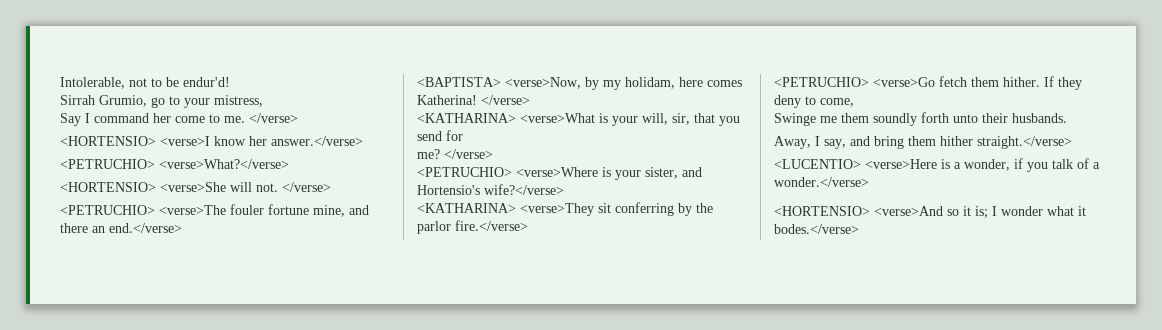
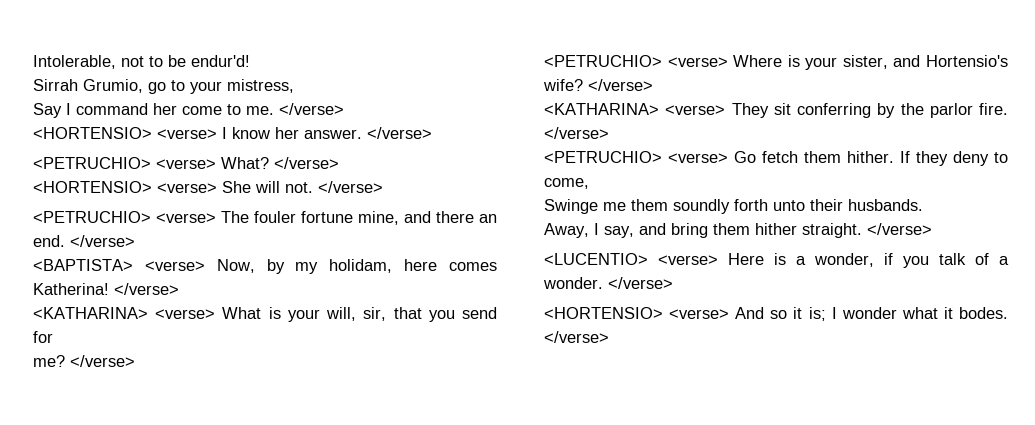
[160,136,363,146] [60,159,289,169] [60,182,226,192] <verse>I know her answer.</verse> // <PETRUCHIO> <verse>What?</verse> // <HORTENSIO> <verse>She -> [157,127,432,139] [33,157,339,169] [33,181,251,193] <verse> I know her answer. </verse> // <PETRUCHIO> <verse> What? </verse> // <HORTENSIO> <verse> She
[159,205,226,215] <verse>The -> [156,211,249,223] <verse> The
[109,223,182,233] end.</verse> -> [33,235,135,247] end. </verse>
[505,77,581,89] <verse>Now, -> [144,259,255,273] <verse> Now,
[520,113,595,123] <verse>What -> [155,307,262,319] <verse> What
[516,167,598,177] <verse>Where -> [667,55,783,67] <verse> Where
[484,184,564,195] [417,203,594,216] wife?</verse> // <KATHARINA> <verse>They -> [543,79,653,91] [544,103,769,118] wife? </verse> // <KATHARINA> <verse> They
[455,220,528,231] [774,77,935,87] fire.</verse> // <PETRUCHIO> <verse>Go -> [979,103,1008,115] [544,127,609,139] [544,151,756,163] fire. </verse> // <PETRUCHIO> <verse> Go
[977,136,1072,149] straight.</verse> -> [802,223,932,238] straight. </verse>
[865,159,937,169] <verse>Here -> [658,253,764,265] <verse> Here
[774,177,869,187] [774,206,943,216] wonder.</verse> // <HORTENSIO> <verse>And -> [543,277,673,289] [544,307,765,319] wonder. </verse> // <HORTENSIO> <verse> And
[774,224,859,234] bodes.</verse> -> [959,307,1009,319] [544,331,609,343] bodes. </verse>

